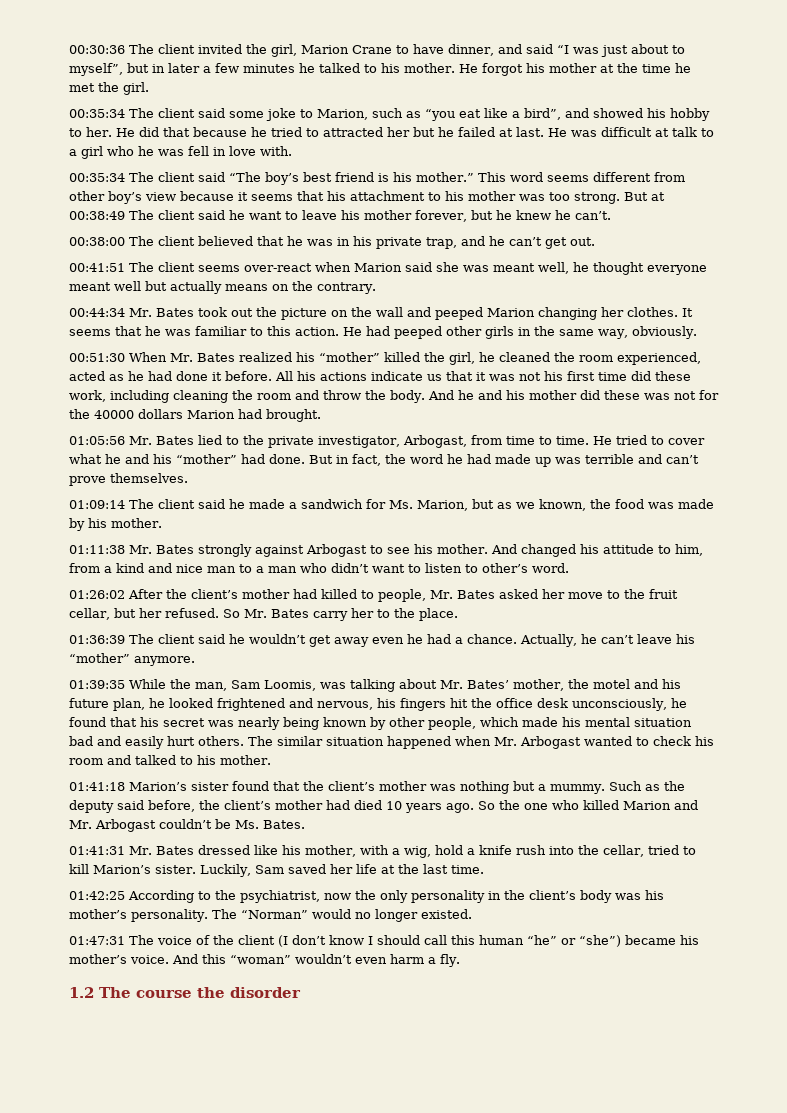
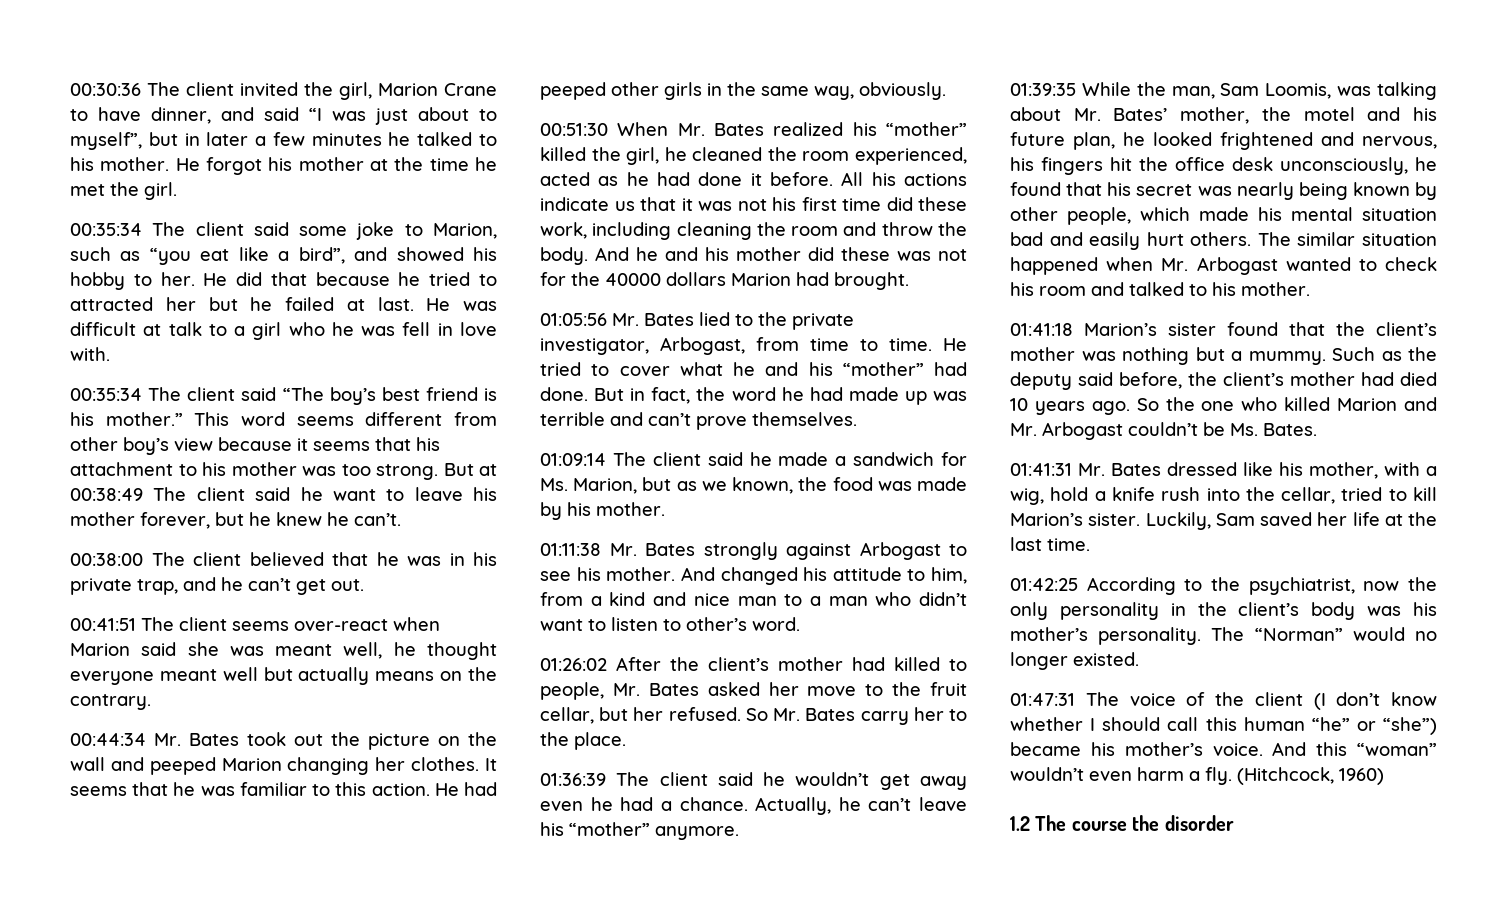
(364, 940) none -> [1010,717,1083,731] whether
(460, 960) none -> [1237,767,1384,785] (Hitchcock, 1960)

